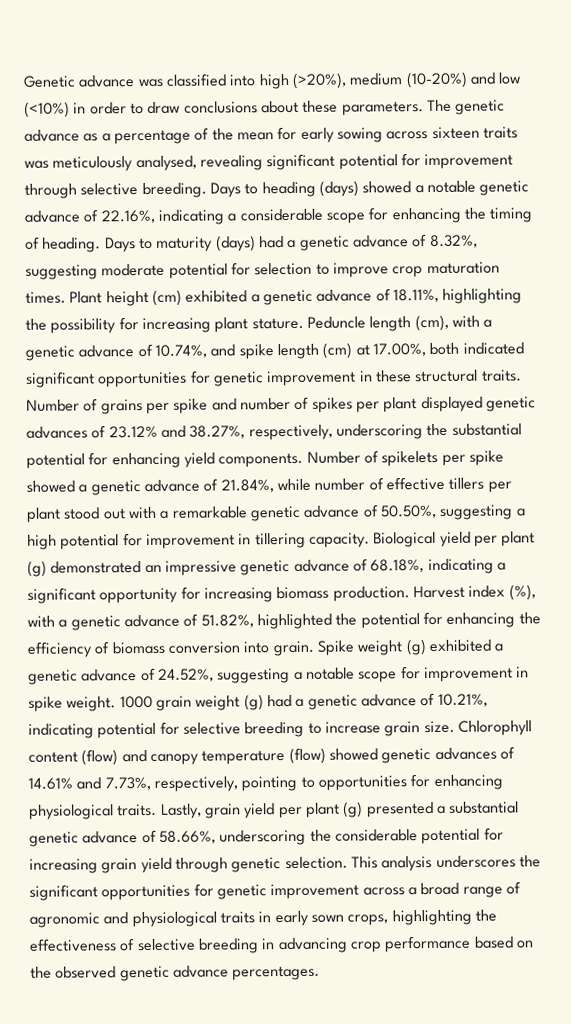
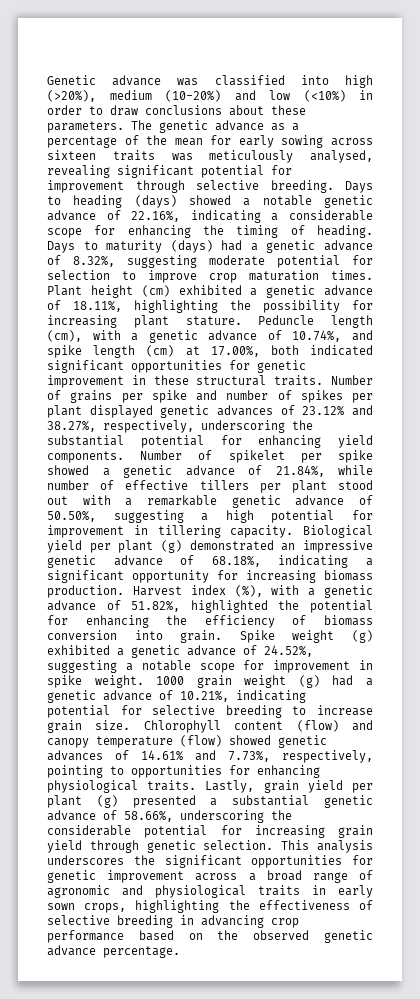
[381,450,439,467] spikelets -> [228,450,285,463] spikelet
[232,965,321,981] percentages. -> [103,946,180,958] percentage.

